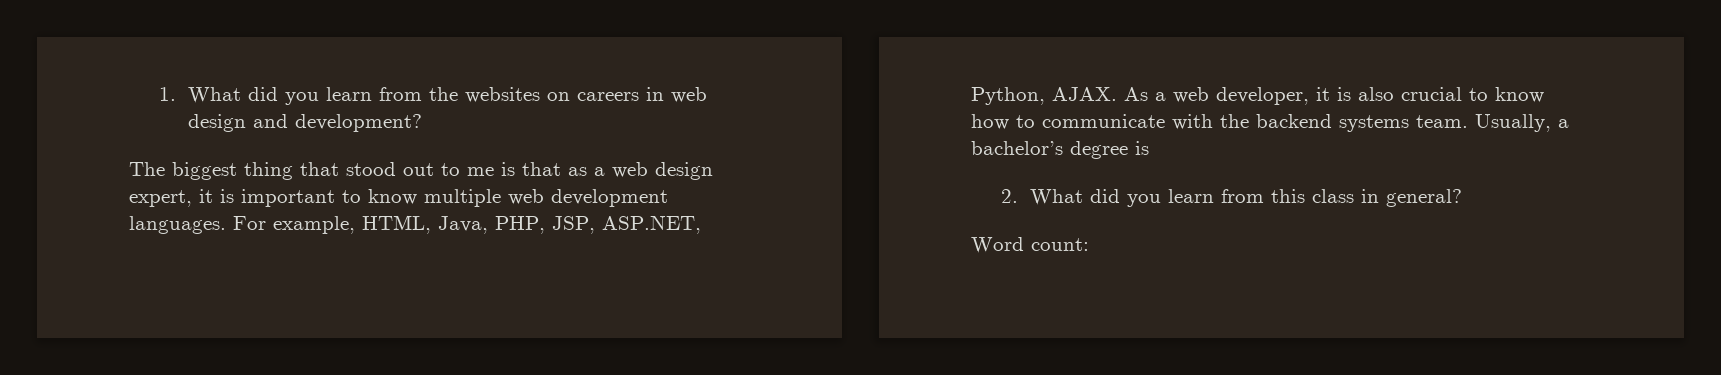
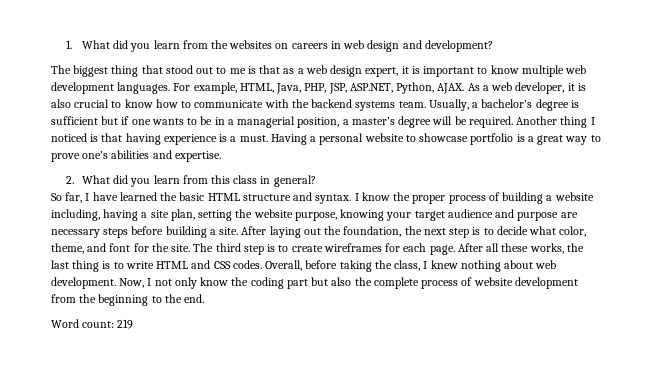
(1149, 148) none -> [51,116,595,128] [51,133,601,145] [51,150,221,162] sufficient but if one wants to be in a managerial position, a master’s degree will be required. Another thing I noticed is that having experience is a must. Having a personal website to showcase portfolio is a great way to prove one’s abilities and expertise.
(1463, 198) none -> [51,192,594,204] [51,209,578,221] [51,226,587,238] [51,243,584,255] [51,260,557,272] [51,277,578,289] [51,294,205,306] // So far, I have learned the basic HTML structure and syntax. I know the proper process of building a website including, having a site plan, setting the website purpose, knowing your target audience and purpose are necessary steps before building a site. After laying out the foundation, the next step is to decide what color, theme, and font for the site. The third step is to create wireframes for each page. After all these works, the last thing is to write HTML and CSS codes. Overall, before taking the class, I knew nothing about web development. Now, I not only know the coding part but also the complete process of website development from the beginning to the end.
(1089, 244) none -> [117,319,134,329] 219

